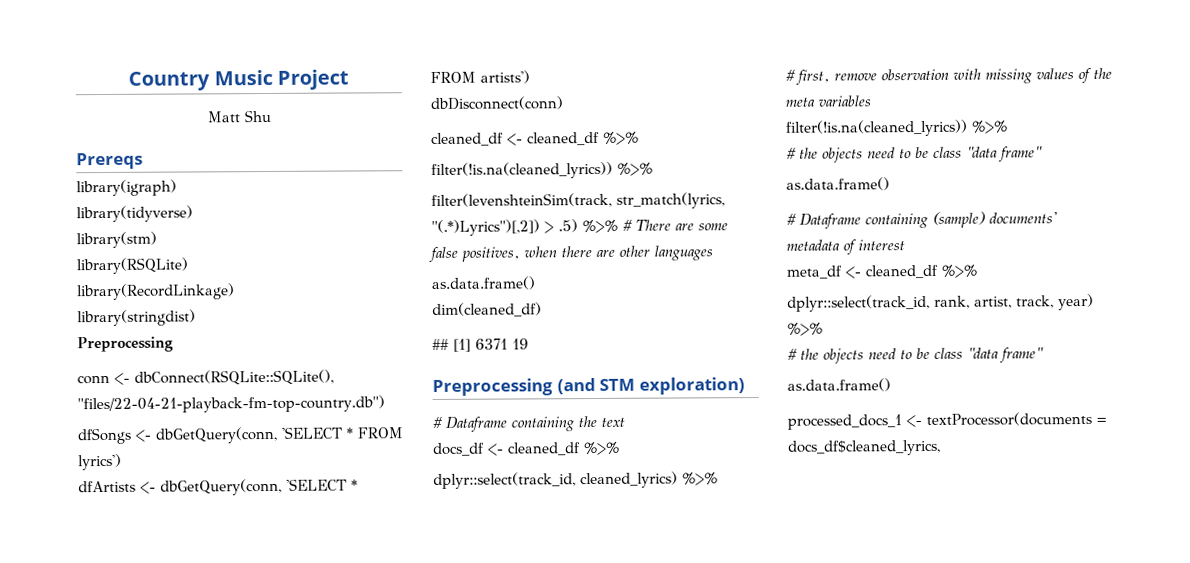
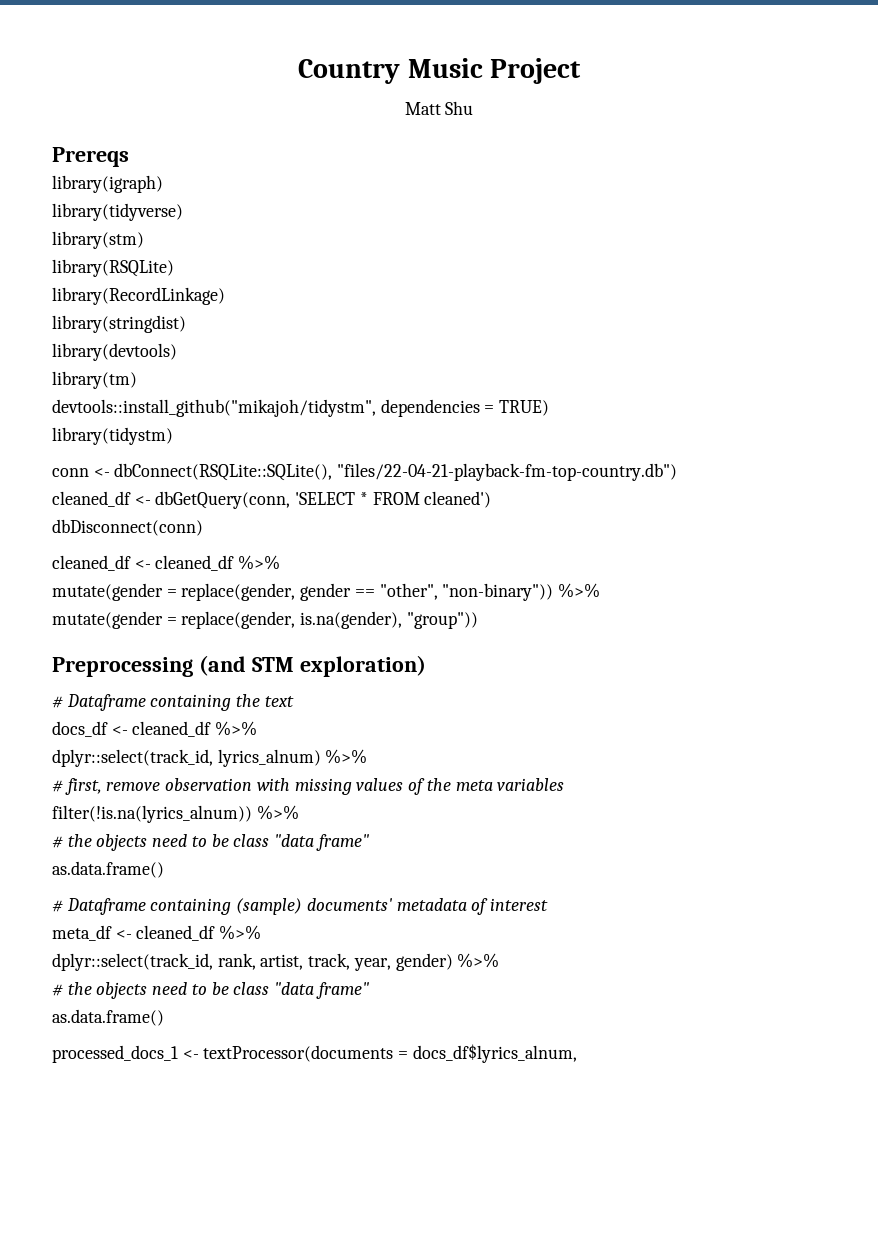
[77,336,174,353] Preprocessing -> [52,343,177,361] [52,371,137,389] [52,399,550,417] [52,427,173,445] library(devtools) // library(tm) // devtools::install_github("mikajoh/tidystm", dependencies = TRUE) // library(tidystm)
[77,426,403,445] [78,453,122,471] [78,478,358,496] [430,70,530,84] dfSongs <- dbGetQuery(conn, 'SELECT * FROM lyrics') // dfArtists <- dbGetQuery(conn, 'SELECT * FROM artists') -> [52,491,492,509] cleaned_df <- dbGetQuery(conn, 'SELECT * FROM cleaned')
[431,161,653,179] [431,192,725,209] [431,219,728,236] [428,245,713,263] [431,276,536,290] [432,302,542,317] [432,338,529,352] filter(!is.na(cleaned_lyrics)) %>% // filter(levenshteinSim(track, str_match(lyrics, "(.*)Lyrics")[,2]) > .5) %>% # There are some false positives, when there are other languages // as.data.frame() // dim(cleaned_df) // ## [1] 6371 19 -> [52,583,601,601] [52,611,478,629] mutate(gender = replace(gender, gender == "other", "non-binary")) %>% // mutate(gender = replace(gender, is.na(gender), "group"))
[580,471,678,489] cleaned_lyrics) -> [217,749,321,767] lyrics_alnum)
[786,119,968,137] filter(!is.na(cleaned_lyrics)) -> [52,805,252,823] filter(!is.na(lyrics_alnum))
[1058,293,1094,311] year) -> [353,953,453,971] year, gender)
[787,439,941,456] docs_df$cleaned_lyrics, -> [412,1044,577,1063] docs_df$lyrics_alnum,

